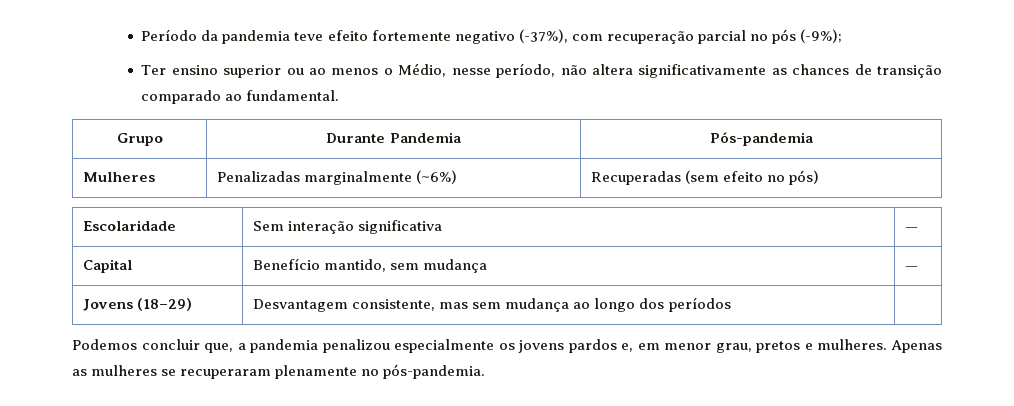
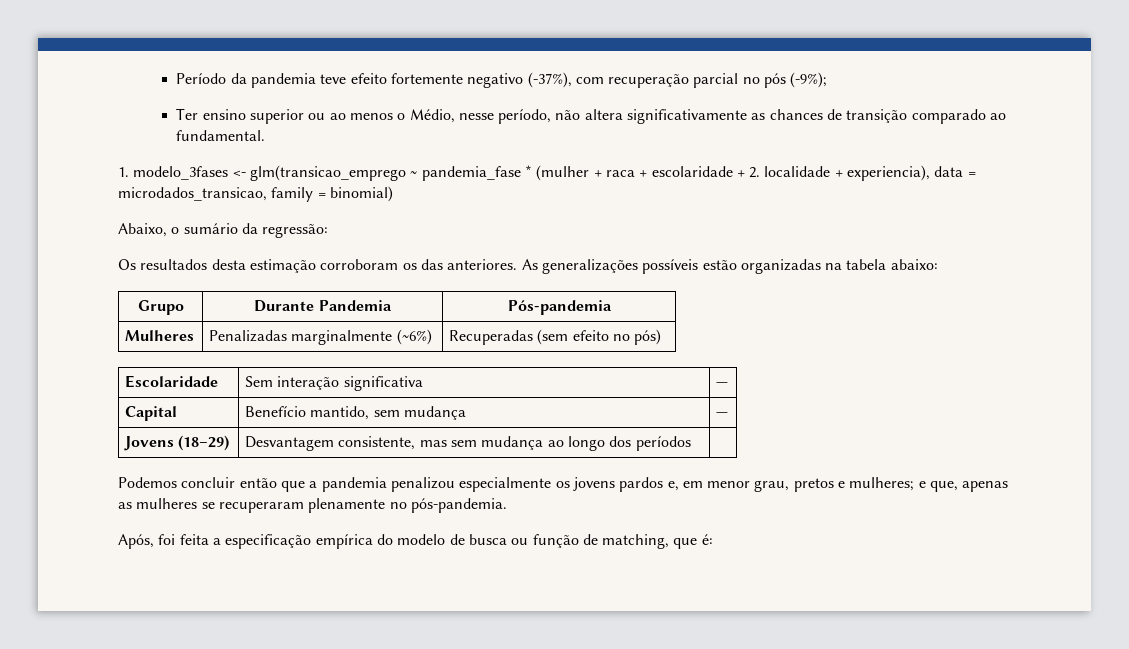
(340, 95) none -> [118,165,976,181] [118,186,393,202] [118,223,329,238] [118,259,938,274] // 1. modelo_3fases <- glm(transicao_emprego ~ pandemia_fase * (mulher + raca + escolaridade + 2. localidade + experiencia), data = microdados_transicao, family = binomial) // Abaixo, o sumário da regressão: // Os resultados desta estimação corroboram os das anteriores. As generalizações possíveis estão organizadas na tabela abaixo:
[204,343,234,353] que, -> [239,477,305,492] então que
[817,339,942,353] mulheres. Apenas -> [849,477,1009,492] mulheres; e que, apenas
(486, 371) none -> [118,534,713,549] // Após, foi feita a especificação empírica do modelo de busca ou função de matching, que é:

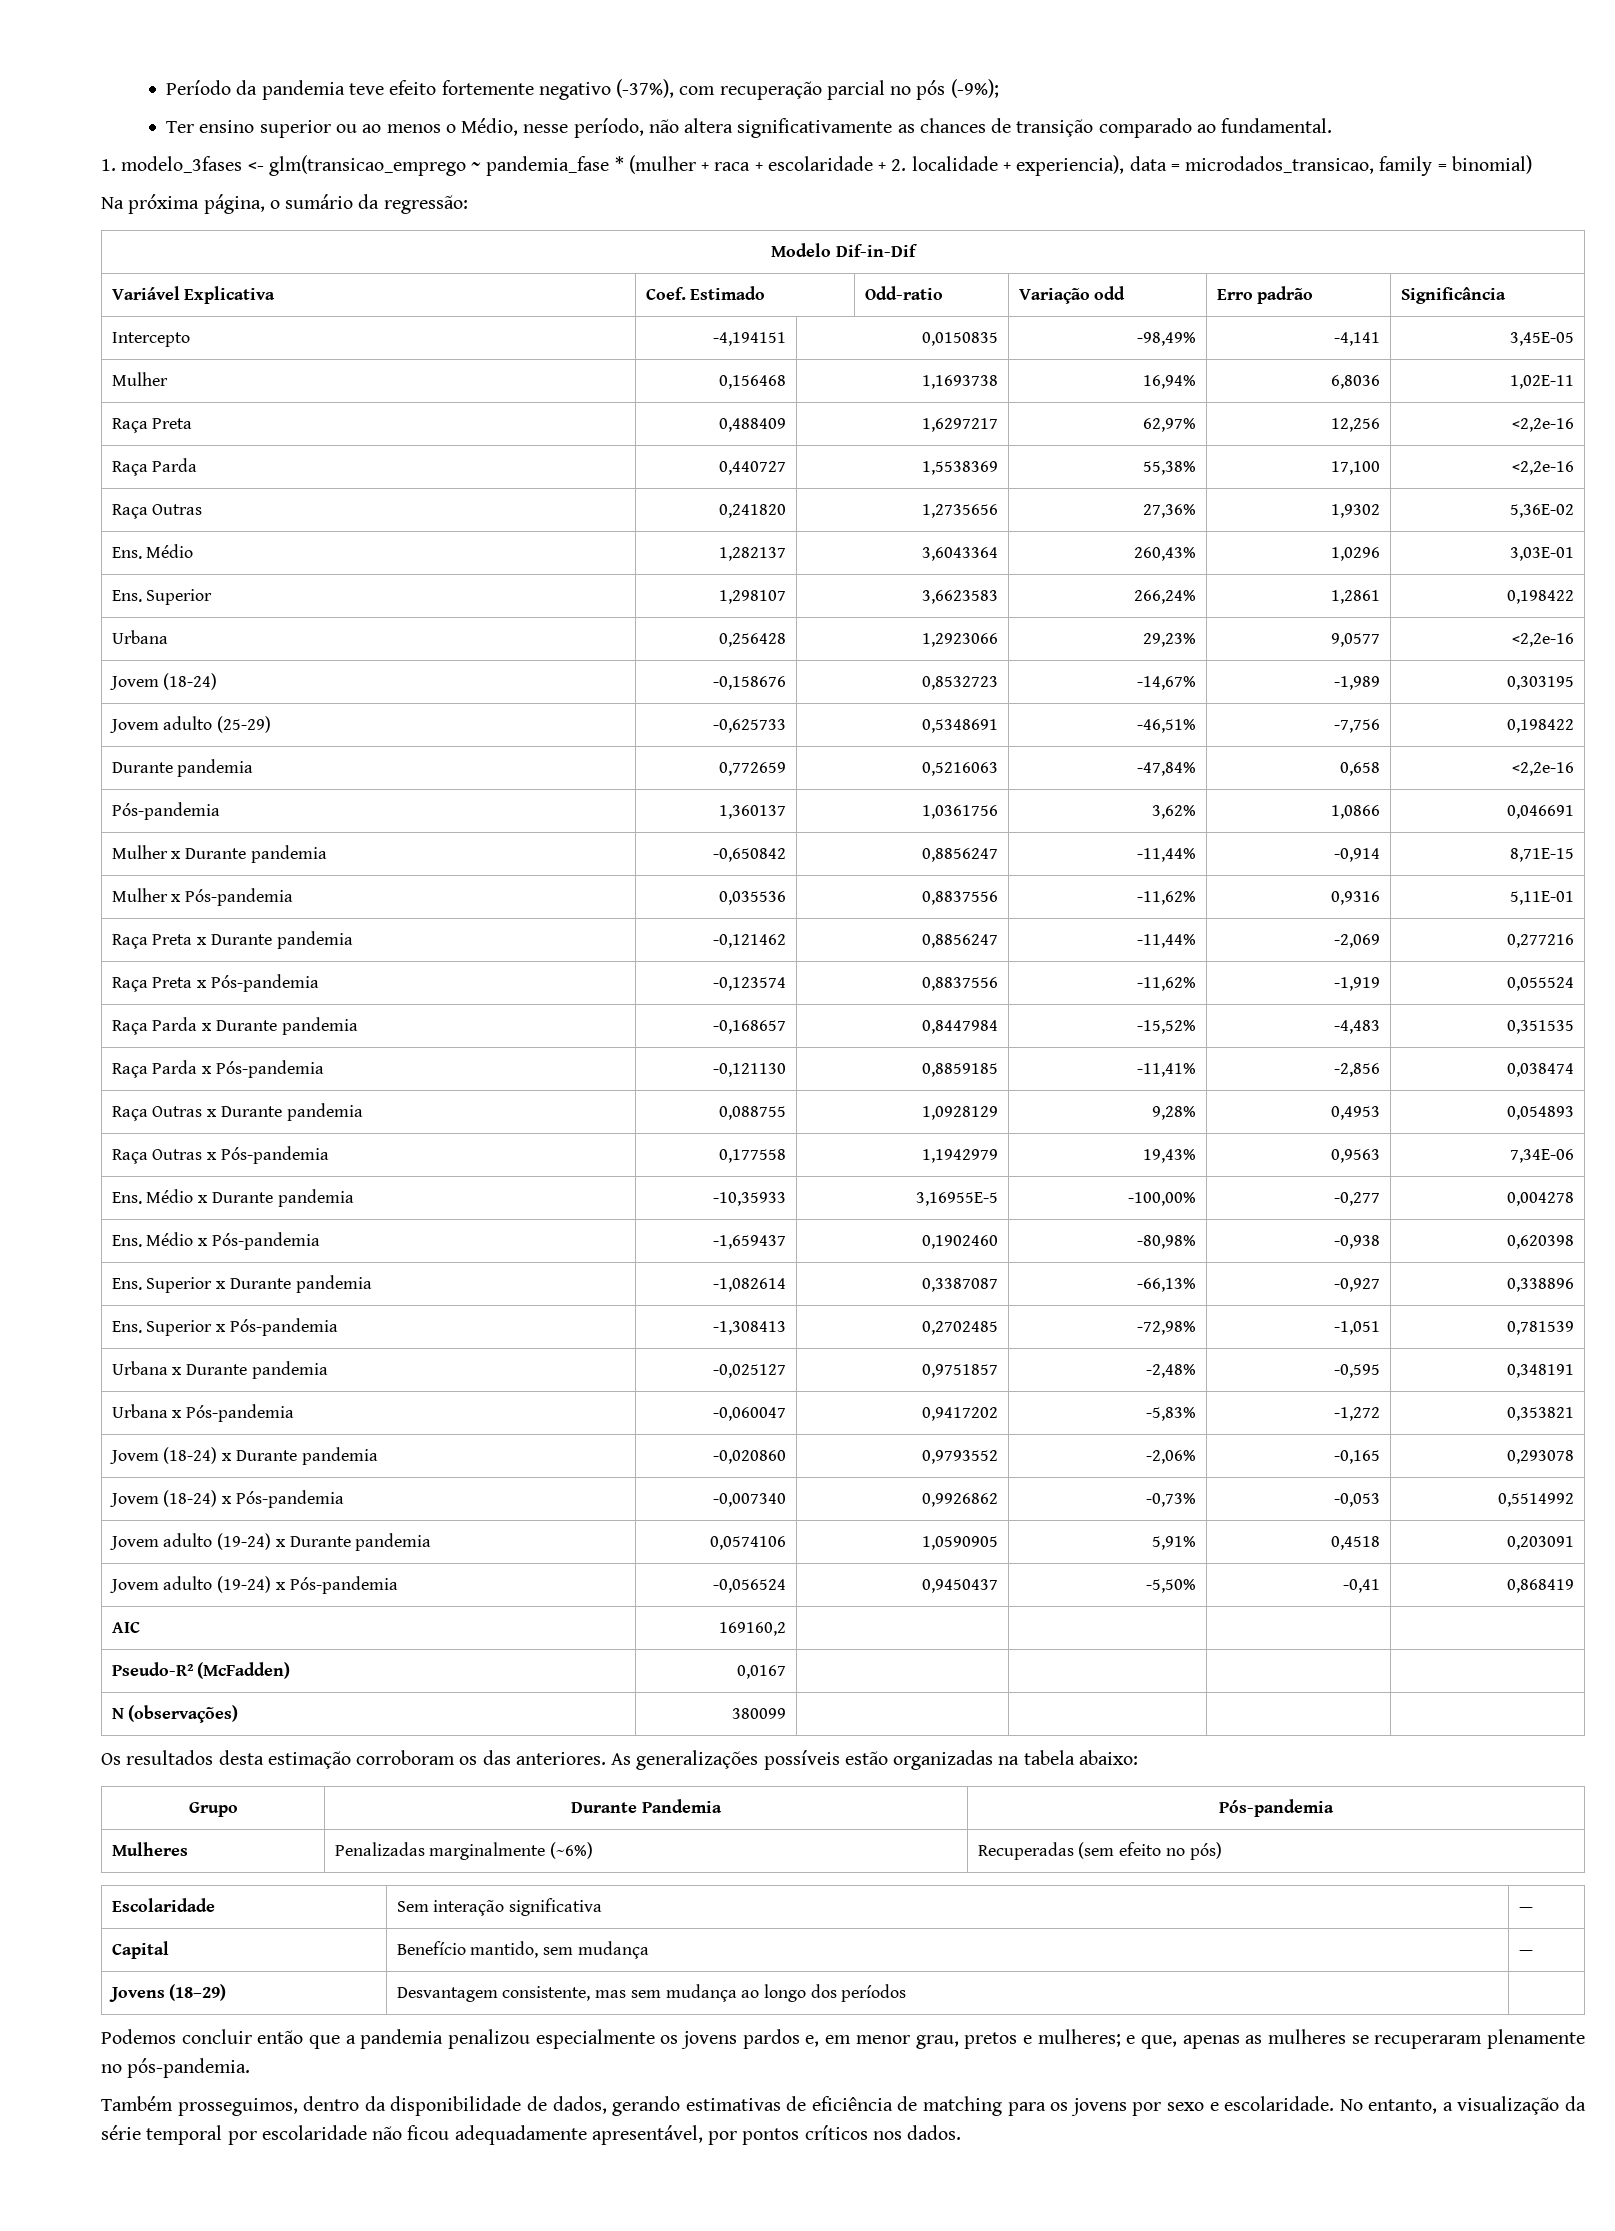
[118,223,167,237] Abaixo, -> [101,194,265,214] Na próxima página,
(329, 230) none -> [771,243,918,257] [111,286,276,304] [645,286,766,300] [864,286,943,300] [1018,286,1126,304] [1216,286,1314,304] [1400,287,1506,304] [111,332,190,347] [713,332,787,346] [922,332,999,346] [1137,332,1197,346] [1334,332,1381,346] [1510,332,1575,346] [111,372,168,386] [719,375,787,389] [922,375,999,389] [1143,375,1197,389] [1331,375,1381,389] [1510,375,1575,389] [111,418,193,433] [719,418,787,432] [922,418,999,432] [1143,418,1197,432] [1331,418,1381,432] [1512,418,1575,432] [111,458,198,476] [719,461,787,475] [922,461,999,475] [1143,461,1197,475] [1331,461,1381,475] [1512,461,1575,475] [111,504,203,519] [719,504,787,518] [922,504,999,518] [1143,504,1197,518] [1331,504,1381,518] [1510,504,1575,518] [111,544,194,559] [719,547,787,561] [922,547,999,561] [1134,547,1197,561] [1331,547,1381,561] [1510,547,1575,561] [111,589,213,605] [719,590,787,604] [922,590,999,604] [1134,590,1197,604] [1331,590,1381,604] [1507,590,1575,604] [111,630,168,644] [719,633,787,647] [922,633,999,647] [1143,633,1197,647] [1331,633,1381,647] [1512,633,1575,647] [109,673,218,690] [713,676,787,690] [922,676,999,690] [1137,676,1197,690] [1334,676,1381,690] [1507,676,1575,690] [109,716,272,733] [713,719,787,733] [922,719,999,733] [1137,719,1197,733] [1334,719,1381,733] [1507,719,1575,733] [111,759,254,777] [719,762,787,776] [922,762,999,776] [1137,762,1197,776] [1340,762,1381,776] [1512,762,1575,776] [111,802,220,820] [719,805,787,819] [922,805,999,819] [1152,805,1197,819] [1331,805,1381,819] [1507,805,1575,819] [111,845,327,863] [713,848,787,862] [922,848,999,862] [1137,848,1197,862] [1334,848,1381,862] [1510,848,1575,862] [111,888,294,906] [719,891,787,905] [922,891,999,905] [1137,891,1197,905] [1331,891,1381,905] [1510,891,1575,905] [111,931,353,949] [713,934,787,948] [922,934,999,948] [1137,934,1197,948] [1334,934,1381,948] [1507,934,1575,948] [111,974,319,992] [713,977,787,991] [922,977,999,991] [1137,977,1197,991] [1334,977,1381,991] [1507,977,1575,991] [111,1017,358,1035] [713,1020,787,1034] [922,1020,999,1034] [1137,1020,1197,1034] [1334,1020,1381,1034] [1507,1020,1575,1034] [111,1060,324,1078] [713,1063,787,1077] [922,1063,999,1077] [1137,1063,1197,1077] [1334,1063,1381,1077] [1507,1063,1575,1077] [111,1103,363,1121] [719,1106,787,1120] [922,1106,999,1120] [1152,1106,1197,1120] [1331,1106,1381,1120] [1507,1106,1575,1120] [111,1146,329,1164] [719,1149,787,1163] [922,1149,999,1163] [1143,1149,1197,1163] [1331,1149,1381,1163] [1510,1149,1575,1163] [111,1189,354,1207] [713,1192,787,1206] [916,1192,999,1206] [1128,1192,1197,1206] [1334,1192,1381,1206] [1507,1192,1575,1206] [111,1232,320,1250] [713,1235,787,1249] [922,1235,999,1249] [1137,1235,1197,1249] [1334,1235,1381,1249] [1507,1235,1575,1249] [111,1275,372,1293] [713,1278,787,1292] [922,1278,999,1292] [1137,1278,1197,1292] [1334,1278,1381,1292] [1507,1278,1575,1292] [111,1318,338,1336] [713,1321,787,1335] [922,1321,999,1335] [1137,1321,1197,1335] [1334,1321,1381,1335] [1507,1321,1575,1335] [111,1361,328,1379] [713,1364,787,1378] [922,1364,999,1378] [1146,1364,1197,1378] [1334,1364,1381,1378] [1507,1364,1575,1378] [111,1404,295,1422] [713,1407,787,1421] [922,1407,999,1421] [1146,1407,1197,1421] [1334,1407,1381,1421] [1507,1407,1575,1421] [109,1447,378,1465] [713,1450,787,1464] [922,1450,999,1464] [1146,1450,1197,1464] [1334,1450,1381,1464] [1507,1450,1575,1464] [109,1490,344,1508] [713,1493,787,1507] [922,1493,999,1507] [1146,1493,1197,1507] [1334,1493,1381,1507] [1498,1493,1575,1507] [109,1533,432,1551] [710,1536,787,1550] [922,1536,999,1550] [1152,1536,1197,1550] [1331,1536,1381,1550] [1507,1536,1575,1550] [109,1576,398,1594] [713,1579,787,1593] [922,1579,999,1593] [1146,1579,1197,1593] [1343,1579,1381,1593] [1507,1579,1575,1593] [111,1622,140,1633] [719,1622,787,1636] [111,1662,291,1679] [737,1665,787,1679] [111,1705,239,1723] [732,1708,787,1719] // Modelo Dif-in-Dif // Variável Explicativa | Coef. Estimado | Odd-ratio | Variação odd | Erro padrão | Significância // Intercepto | -4,194151 | 0,0150835 | -98,49% | -4,141 | 3,45E-05 // Mulher | 0,156468 | 1,1693738 | 16,94% | 6,8036 | 1,02E-11 // Raça Preta | 0,488409 | 1,6297217 | 62,97% | 12,256 | <2,2e-16 // Raça Parda | 0,440727 | 1,5538369 | 55,38% | 17,100 | <2,2e-16 // Raça Outras | 0,241820 | 1,2735656 | 27,36% | 1,9302 | 5,36E-02 // Ens. Médio | 1,282137 | 3,6043364 | 260,43% | 1,0296 | 3,03E-01 // Ens. Superior | 1,298107 | 3,6623583 | 266,24% | 1,2861 | 0,198422 // Urbana | 0,256428 | 1,2923066 | 29,23% | 9,0577 | <2,2e-16 // Jovem (18-24) | -0,158676 | 0,8532723 | -14,67% | -1,989 | 0,303195 // Jovem adulto (25-29) | -0,625733 | 0,5348691 | -46,51% | -7,756 | 0,198422 // Durante pandemia | 0,772659 | 0,5216063 | -47,84% | 0,658 | <2,2e-16 // Pós-pandemia | 1,360137 | 1,0361756 | 3,62% | 1,0866 | 0,046691 // Mulher x Durante pandemia | -0,650842 | 0,8856247 | -11,44% | -0,914 | 8,71E-15 // Mulher x Pós-pandemia | 0,035536 | 0,8837556 | -11,62% | 0,9316 | 5,11E-01 // Raça Preta x Durante pandemia | -0,121462 | 0,8856247 | -11,44% | -2,069 | 0,277216 // Raça Preta x Pós-pandemia | -0,123574 | 0,8837556 | -11,62% | -1,919 | 0,055524 // Raça Parda x Durante pandemia | -0,168657 | 0,8447984 | -15,52% | -4,483 | 0,351535 // Raça Parda x Pós-pandemia | -0,121130 | 0,8859185 | -11,41% | -2,856 | 0,038474 // Raça Outras x Durante pandemia | 0,088755 | 1,0928129 | 9,28% | 0,4953 | 0,054893 // Raça Outras x Pós-pandemia | 0,177558 | 1,1942979 | 19,43% | 0,9563 | 7,34E-06 // Ens. Médio x Durante pandemia | -10,35933 | 3,16955E-5 | -100,00% | -0,277 | 0,004278 // Ens. Médio x Pós-pandemia | -1,659437 | 0,1902460 | -80,98% | -0,938 | 0,620398 // Ens. Superior x Durante pandemia | -1,082614 | 0,3387087 | -66,13% | -0,927 | 0,338896 // Ens. Superior x Pós-pandemia | -1,308413 | 0,2702485 | -72,98% | -1,051 | 0,781539 // Urbana x Durante pandemia | -0,025127 | 0,9751857 | -2,48% | -0,595 | 0,348191 // Urbana x Pós-pandemia | -0,060047 | 0,9417202 | -5,83% | -1,272 | 0,353821 // Jovem (18-24) x Durante pandemia | -0,020860 | 0,9793552 | -2,06% | -0,165 | 0,293078 // Jovem (18-24) x Pós-pandemia | -0,007340 | 0,9926862 | -0,73% | -0,053 | 0,5514992 // Jovem adulto (19-24) x Durante pandemia | 0,0574106 | 1,0590905 | 5,91% | 0,4518 | 0,203091 // Jovem adulto (19-24) x Pós-pandemia | -0,056524 | 0,9450437 | -5,50% | -0,41 | 0,868419 // AIC | 169160,2 | | | | // Pseudo-R² (McFadden) | 0,0167 | | | | // N (observações) | 380099 | | | |
[118,534,713,549] Após, foi feita a especificação empírica do modelo de busca ou função de matching, que é: -> [101,2096,1586,2116] [101,2125,962,2145] Também prosseguimos, dentro da disponibilidade de dados, gerando estimativas de eficiência de matching para os jovens por sexo e escolaridade. No entanto, a visualização da série temporal por escolaridade não ficou adequadamente apresentável, por pontos críticos nos dados.

